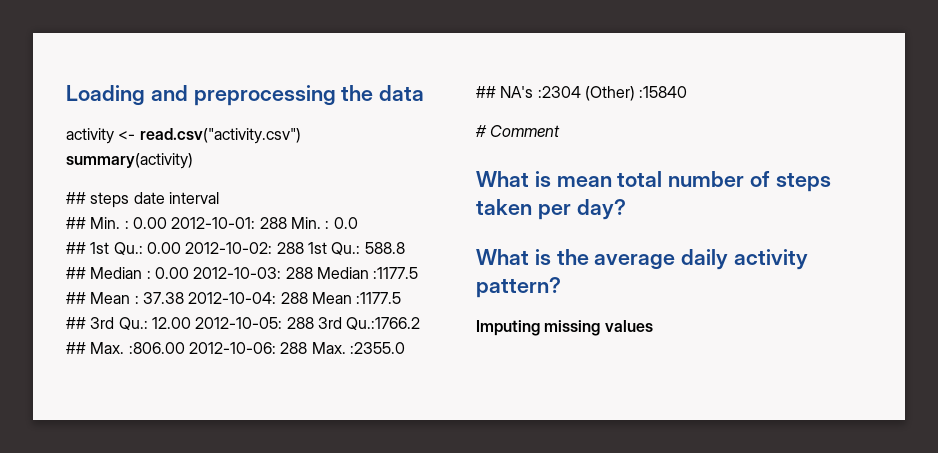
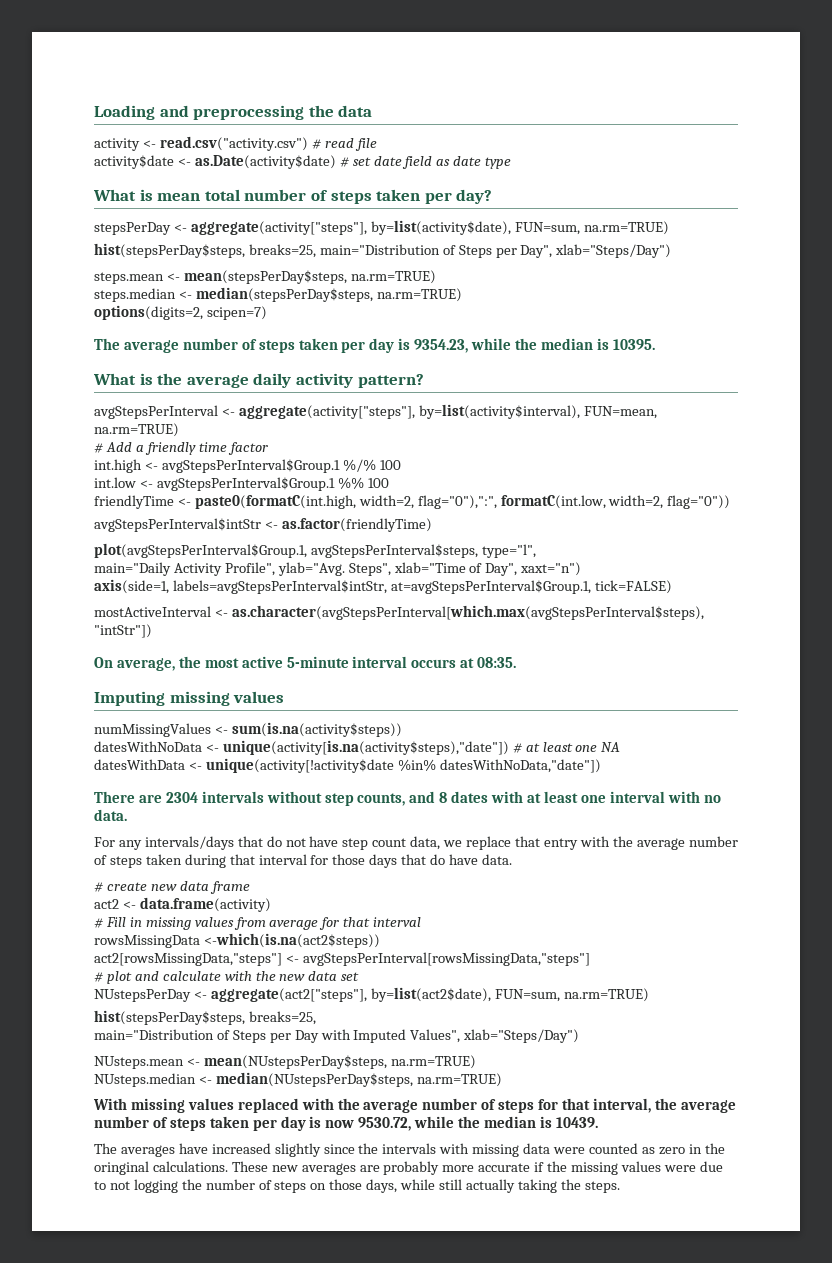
[66,153,193,169] [66,192,219,208] [66,217,358,229] [66,242,405,255] [66,267,419,279] [66,292,402,304] [66,317,421,330] [66,342,405,354] [476,86,688,101] [475,125,561,137] // summary(activity) // ## steps date interval // ## Min. : 0.00 2012-10-01: 288 Min. : 0.0 // ## 1st Qu.: 0.00 2012-10-02: 288 1st Qu.: 588.8 // ## Median : 0.00 2012-10-03: 288 Median :1177.5 // ## Mean : 37.38 2012-10-04: 288 Mean :1177.5 // ## 3rd Qu.: 12.00 2012-10-05: 288 3rd Qu.:1766.2 // ## Max. :806.00 2012-10-06: 288 Max. :2355.0 // ## NA's :2304 (Other) :15840 // # Comment -> [311,138,377,151] [94,155,512,169] # read file // activity$date <- as.Date(activity$date) # set date field as date type
(626, 209) none -> [94,220,669,235] [94,243,672,258] [94,270,436,284] [94,287,462,302] [94,305,267,320] [94,338,655,353] // stepsPerDay <- aggregate(activity["steps"], by=list(activity$date), FUN=sum, na.rm=TRUE) // hist(stepsPerDay$steps, breaks=25, main="Distribution of Steps per Day", xlab="Steps/Day") // steps.mean <- mean(stepsPerDay$steps, na.rm=TRUE) // steps.median <- median(stepsPerDay$steps, na.rm=TRUE) // options(digits=2, scipen=7) // The average number of steps taken per day is 9354.23, while the median is 10395.
[476,320,653,336] Imputing missing values -> [94,404,657,419] [94,423,179,437] [94,442,268,455] [94,459,401,473] [94,477,389,491] [94,495,731,509] [94,518,432,532] [94,543,536,558] [94,562,582,576] [94,579,672,594] [94,605,704,620] [94,624,152,638] [94,656,517,671] [94,691,285,706] [94,722,402,737] [94,740,621,755] [94,758,601,773] [94,791,721,806] [94,809,127,821] [94,836,738,850] [94,854,512,868] [94,881,250,894] [94,897,271,912] [94,917,422,930] [94,933,380,948] [94,952,590,966] [94,971,360,984] [94,987,649,1002] [94,1010,316,1025] [94,1029,580,1043] [94,1055,476,1069] [94,1072,502,1087] [93,1098,736,1113] [94,1116,598,1131] [94,1143,725,1157] [94,1161,723,1175] [94,1179,620,1193] avgStepsPerInterval <- aggregate(activity["steps"], by=list(activity$interval), FUN=mean, na.rm=TRUE) // # Add a friendly time factor // int.high <- avgStepsPerInterval$Group.1 %/% 100 // int.low <- avgStepsPerInterval$Group.1 %% 100 // friendlyTime <- paste0(formatC(int.high, width=2, flag="0"),":", formatC(int.low, width=2, flag="0")) // avgStepsPerInterval$intStr <- as.factor(friendlyTime) // plot(avgStepsPerInterval$Group.1, avgStepsPerInterval$steps, type="l", // main="Daily Activity Profile", ylab="Avg. Steps", xlab="Time of Day", xaxt="n") // axis(side=1, labels=avgStepsPerInterval$intStr, at=avgStepsPerInterval$Group.1, tick=FALSE) // mostActiveInterval <- as.character(avgStepsPerInterval[which.max(avgStepsPerInterval$steps), "intStr"]) // On average, the most active 5-minute interval occurs at 08:35. // Imputing missing values // numMissingValues <- sum(is.na(activity$steps)) // datesWithNoData <- unique(activity[is.na(activity$steps),"date"]) # at least one NA // datesWithData <- unique(activity[!activity$date %in% datesWithNoData,"date"]) // There are 2304 intervals without step counts, and 8 dates with at least one interval with no data. // For any intervals/days that do not have step count data, we replace that entry with the average number of steps taken during that interval for those days that do have data. // # create new data frame // act2 <- data.frame(activity) // # Fill in missing values from average for that interval // rowsMissingData <-which(is.na(act2$steps)) // act2[rowsMissingData,"steps"] <- avgStepsPerInterval[rowsMissingData,"steps"] // # plot and calculate with the new data set // NUstepsPerDay <- aggregate(act2["steps"], by=list(act2$date), FUN=sum, na.rm=TRUE) // hist(stepsPerDay$steps, breaks=25, // main="Distribution of Steps per Day with Imputed Values", xlab="Steps/Day") // NUsteps.mean <- mean(NUstepsPerDay$steps, na.rm=TRUE) // NUsteps.median <- median(NUstepsPerDay$steps, na.rm=TRUE) // With missing values replaced with the average number of steps for that interval, the average number of steps taken per day is now 9530.72, while the median is 10439. // The averages have increased slightly since the intervals with missing data were counted as zero in the oringinal calculations. These new averages are probably more accurate if the missing values were due to not logging the number of steps on those days, while still actually taking the steps.

